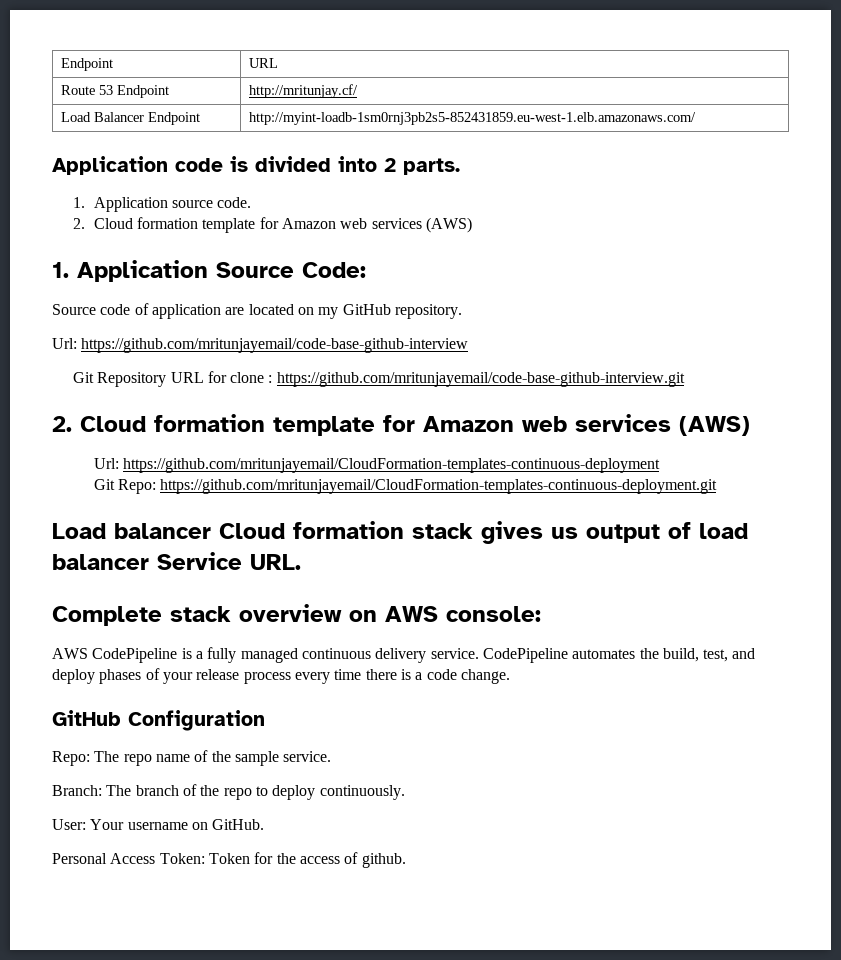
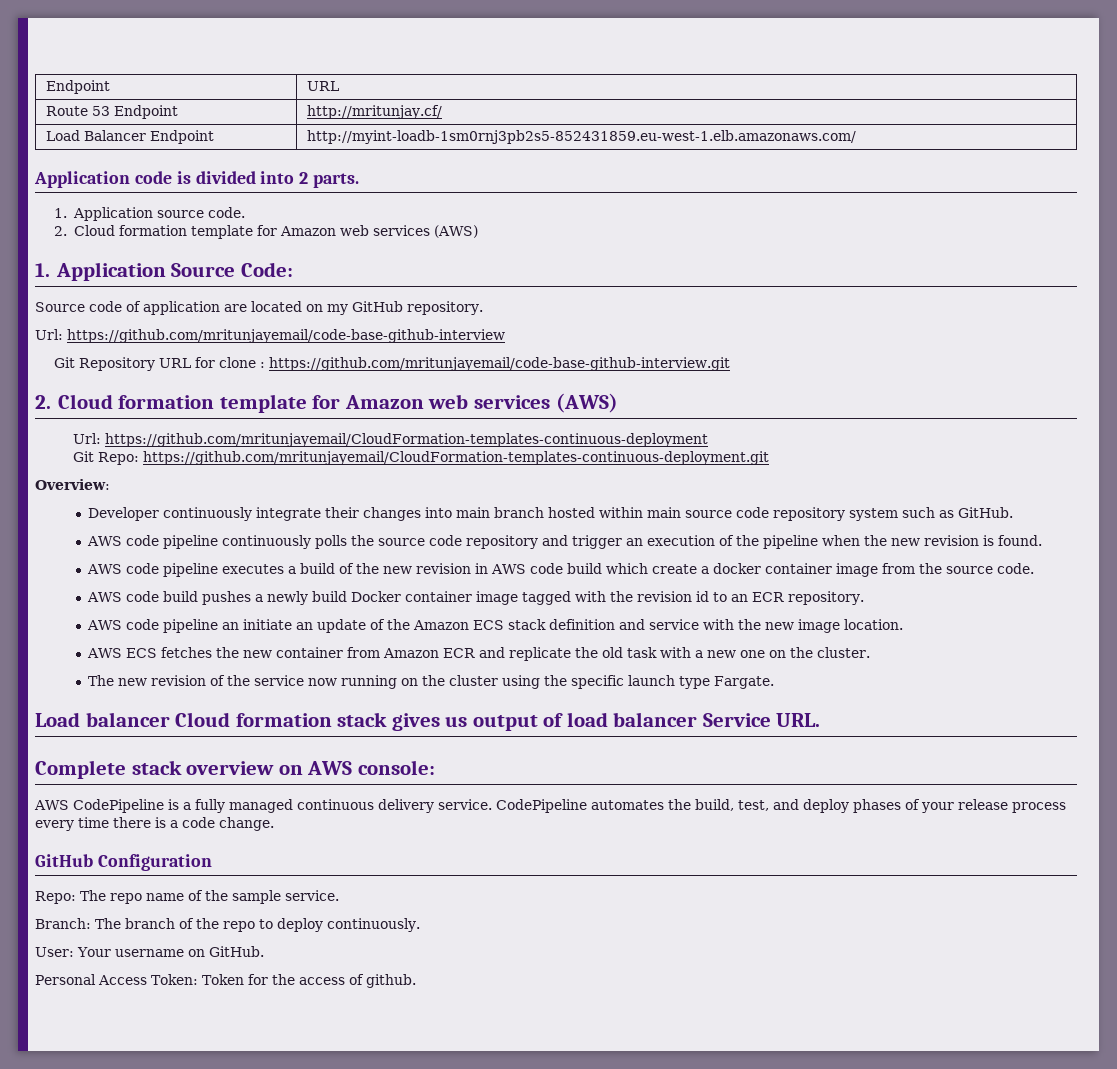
(718, 486) none -> [35,479,110,490] [88,507,1014,521] [87,535,1043,549] [87,563,1035,577] [87,591,865,605] [87,619,904,633] [87,647,871,661] [88,675,775,689] // Overview: // Developer continuously integrate their changes into main branch hosted within main source code repository system such as GitHub. // AWS code pipeline continuously polls the source code repository and trigger an execution of the pipeline when the new revision is found. // AWS code pipeline executes a build of the new revision in AWS code build which create a docker container image from the source code. // AWS code build pushes a newly build Docker container image tagged with the revision id to an ECR repository. // AWS code pipeline an initiate an update of the Amazon ECS stack definition and service with the new image location. // AWS ECS fetches the new container from Amazon ECR and replicate the old task with a new one on the cluster. // The new revision of the service now running on the cluster using the specific launch type Fargate.

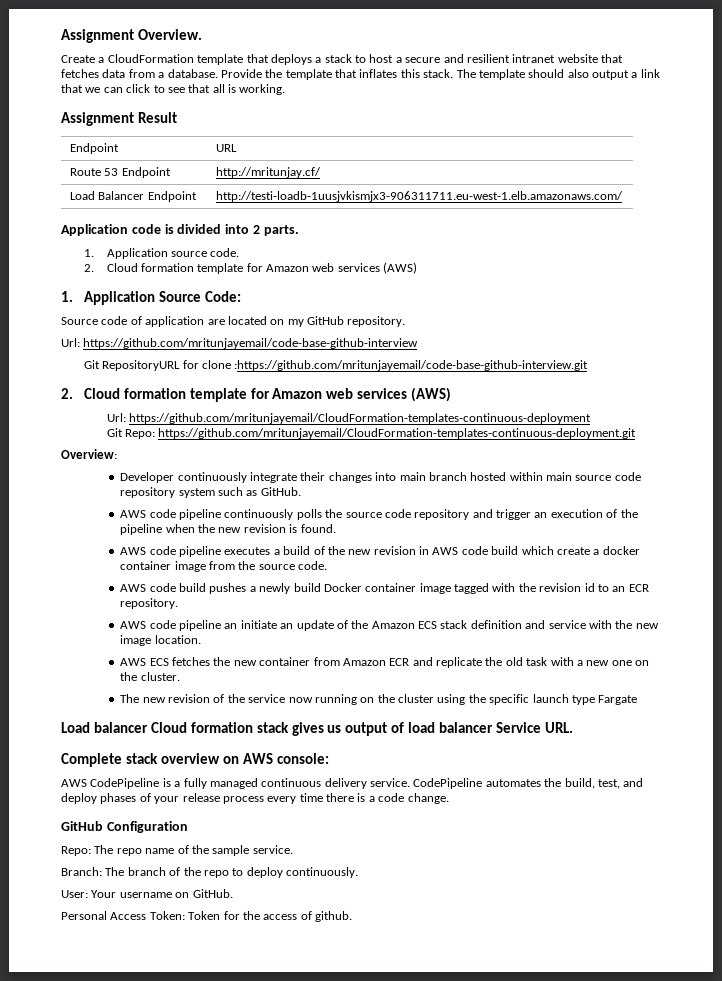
(45, 87) none -> [61,29,202,43] [61,54,623,65] [61,69,660,80] [61,84,286,95] [61,112,177,126] Assignment Overview. // Create a CloudFormation template that deploys a stack to host a secure and resilient intranet website that fetches data from a database. Provide the template that inflates this stack. The template should also output a link that we can click to see that all is working. // Assignment Result //
[306,130,856,144] http://myint-loadb-1sm0rnj3pb2s5-852431859.eu-west-1.elb.amazonaws.com/ -> [216,191,624,202] http://testi-loadb-1uusjvkismjx3-906311711.eu-west-1.elb.amazonaws.com/
[79,357,731,371] Repository URL for clone : https://github.com/mritunjayemail/code-base-github-interview.git -> [102,360,589,371] RepositoryURL for clone :https://github.com/mritunjayemail/code-base-github-interview.git
[714,676,775,689] Fargate. -> [598,695,638,705] Fargate

